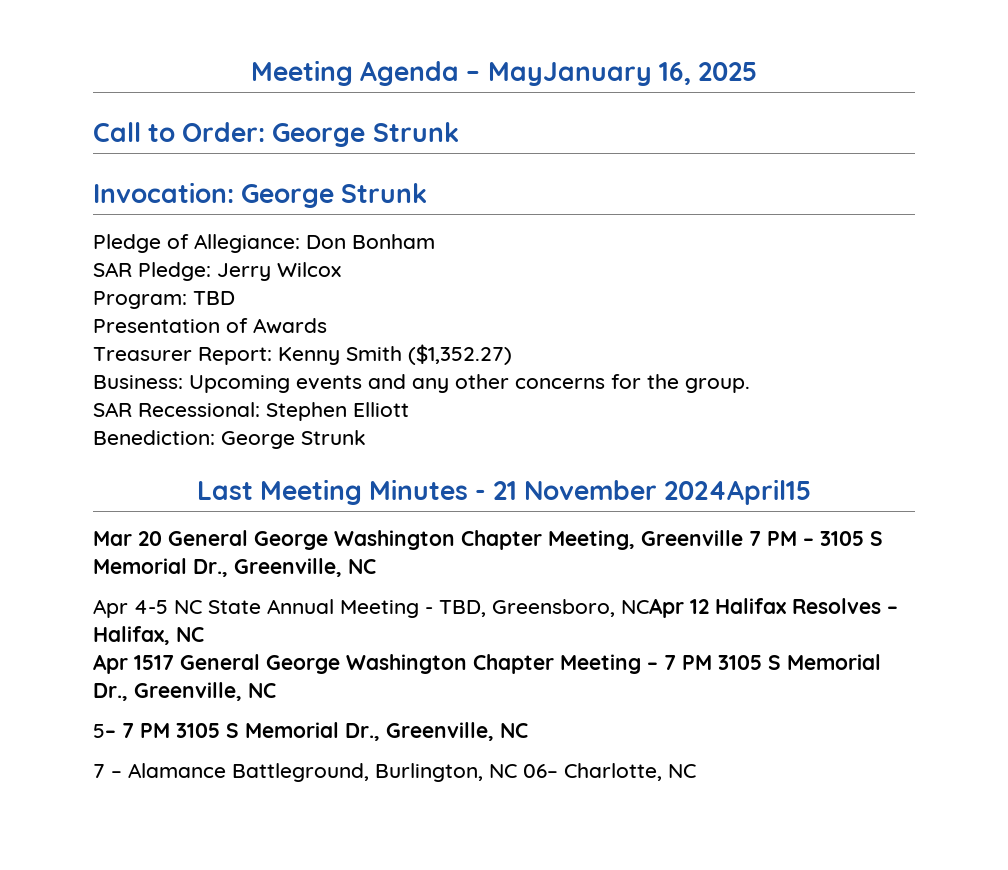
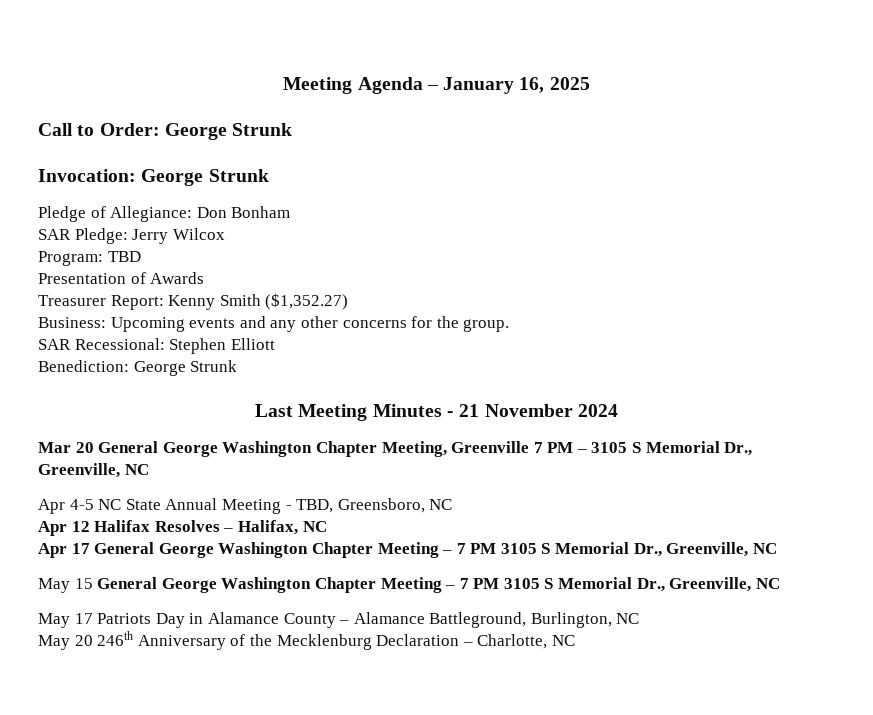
[487,62,652,86] MayJanuary -> [443,77,515,94] January
[664,479,812,505] 2024April15 -> [577,404,618,417] 2024
[621,598,684,618] NCApr -> [429,499,453,510] [38,521,67,536] NC // Apr
[134,655,174,670] 1517 -> [71,543,90,554] 17
[93,722,528,741] [93,764,105,778] 5– 7 PM 3105 S Memorial Dr., Greenville, NC // 7 -> [38,577,780,593] [38,612,336,628] May 15 General George Washington Chapter Meeting – 7 PM 3105 S Memorial Dr., Greenville, NC // May 17 Patriots Day in Alamance County
[523,764,558,778] 06– -> [38,631,473,650] // May 20 246th Anniversary of the Mecklenburg Declaration –

